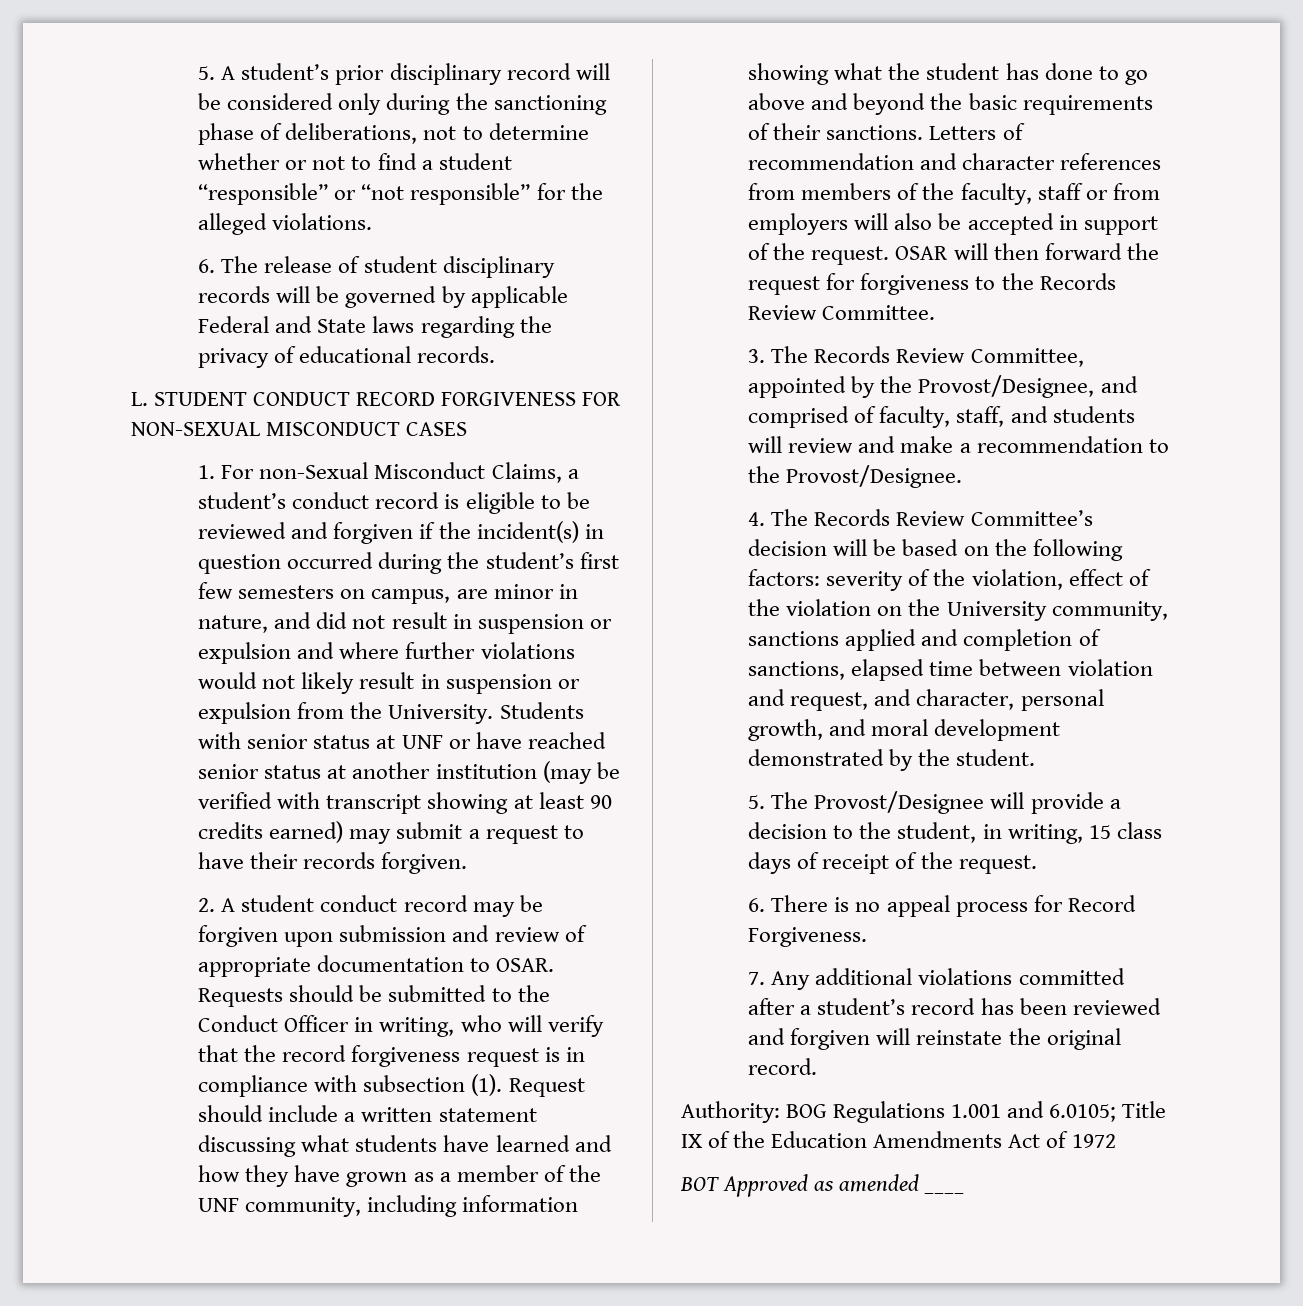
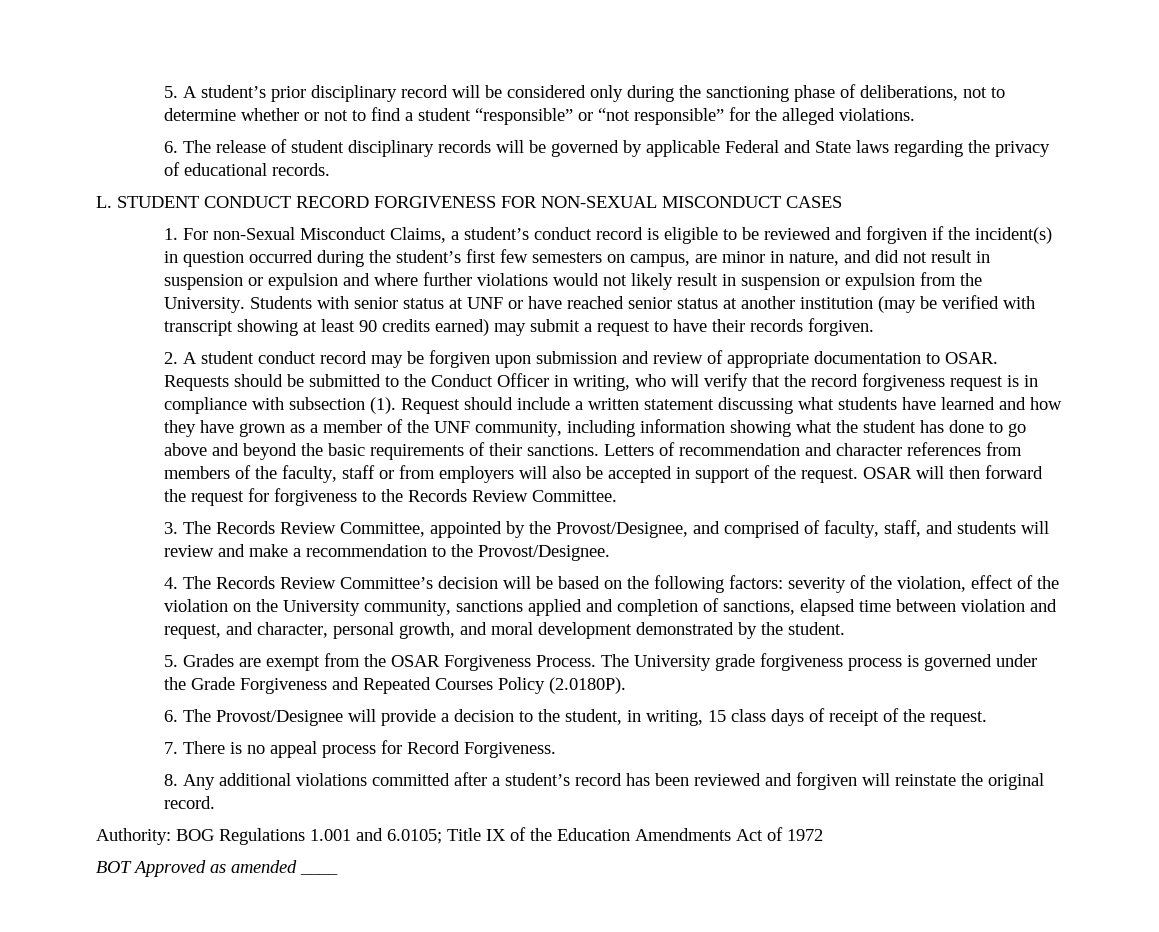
(766, 802) none -> [183,653,1038,671] [164,677,627,694] [164,710,179,722] Grades are exempt from the OSAR Forgiveness Process. The University grade forgiveness process is governed under the Grade Forgiveness and Repeated Courses Policy (2.0180P). // 6.
[748,898,766,912] 6. -> [164,742,179,754] 7.
[748,972,766,985] 7. -> [164,774,179,786] 8.

